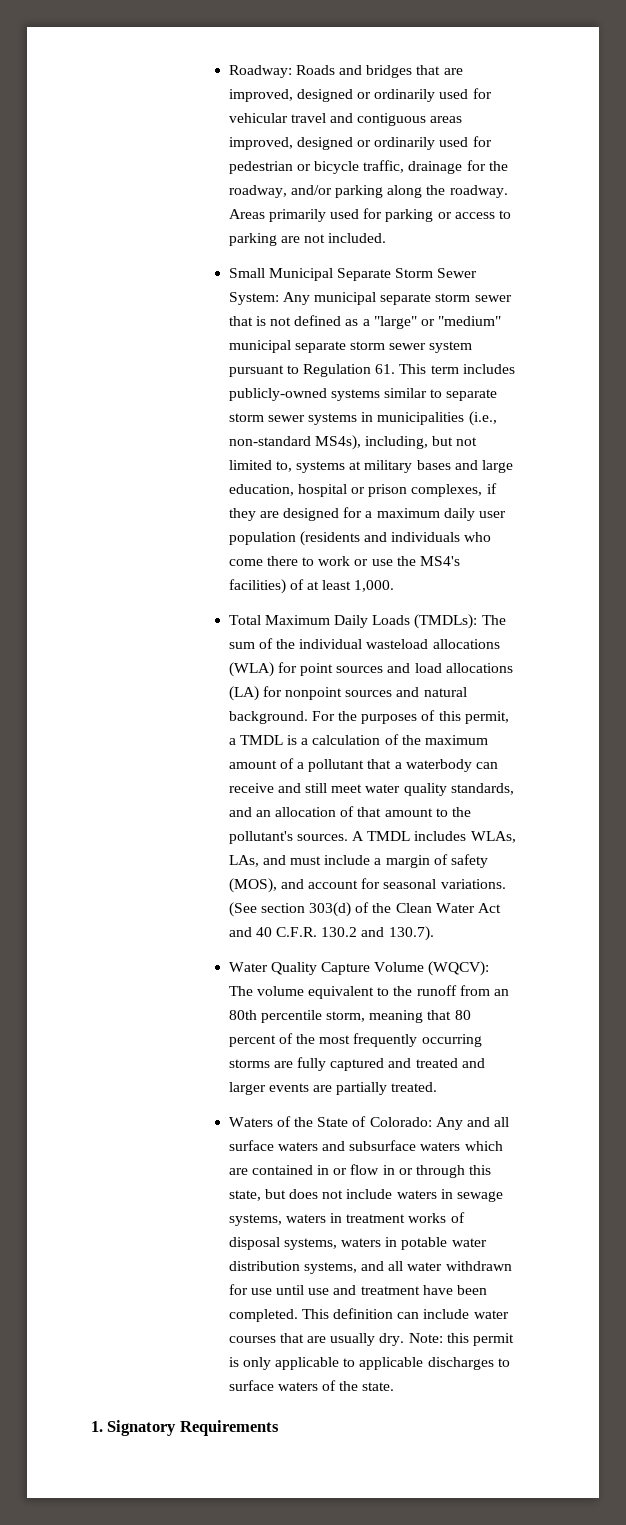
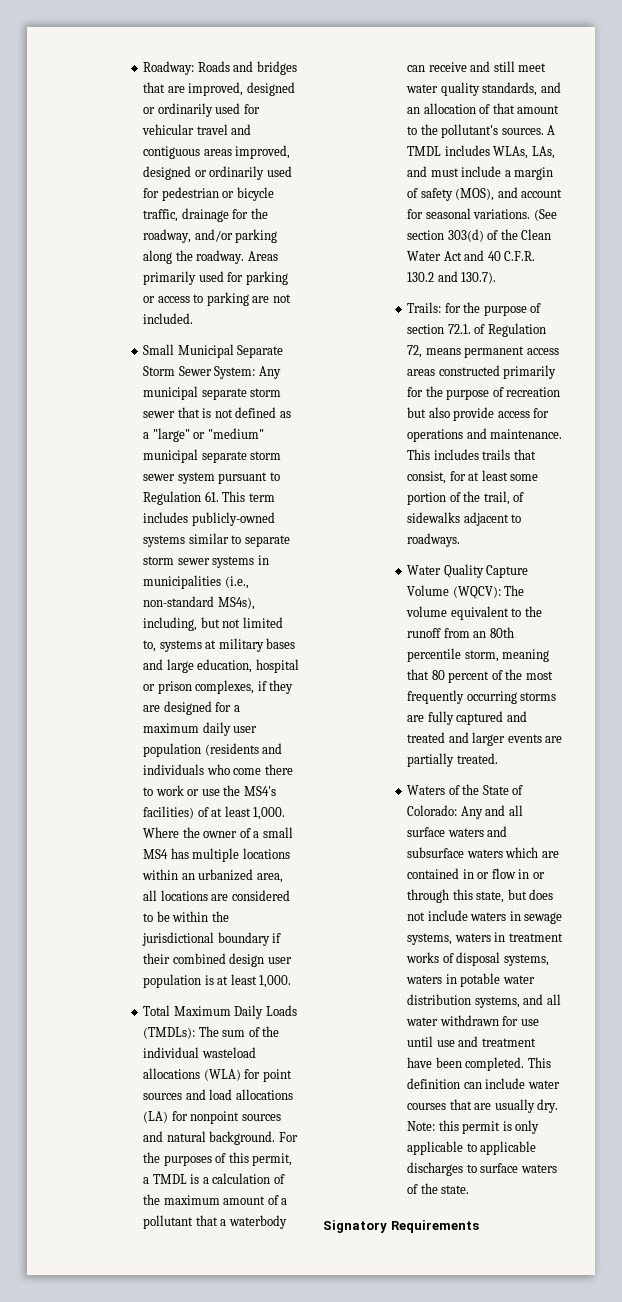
(395, 586) none -> [143,827,293,838] [143,848,290,862] [142,869,283,883] [143,890,290,901] [143,911,229,922] [142,932,282,946] [143,953,292,967] [143,974,292,988] Where the owner of a small MS4 has multiple locations within an urbanized area, all locations are considered to be within the jurisdictional boundary if their combined design user population is at least 1,000.
(434, 933) none -> [407,302,542,316] [407,323,546,337] [407,345,559,358] [407,365,557,379] [407,386,561,400] [407,407,550,421] [407,428,563,442] [407,449,536,460] [407,470,539,484] [407,491,525,505] [407,512,522,526] [407,533,461,547] // Trails: for the purpose of section 72.1. of Regulation 72, means permanent access areas constructed primarily for the purpose of recreation but also provide access for operations and maintenance. This includes trails that consist, for at least some portion of the trail, of sidewalks adjacent to roadways.
[91,1421,103,1432] 1. -> (470, 1189) none

